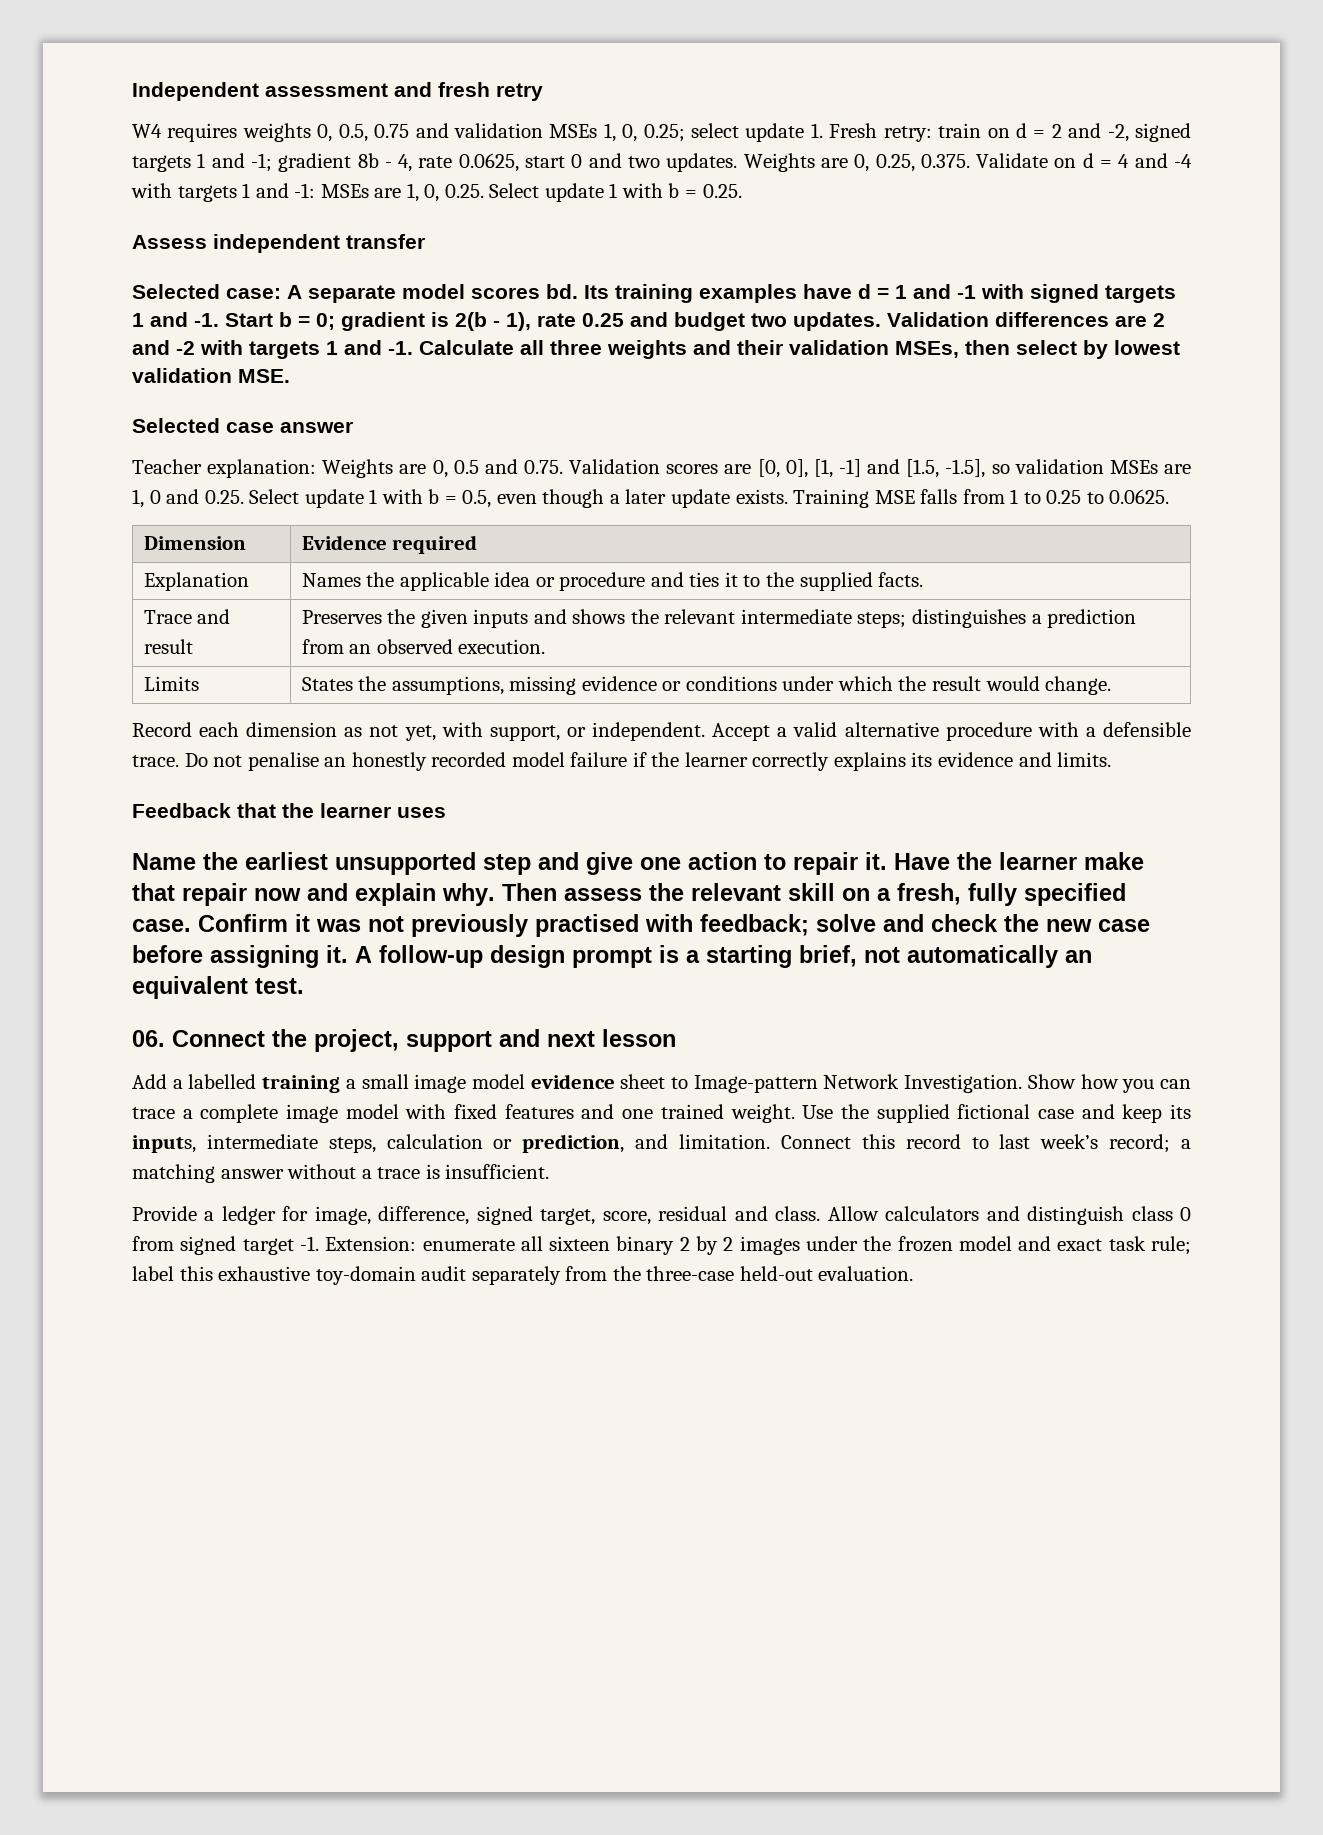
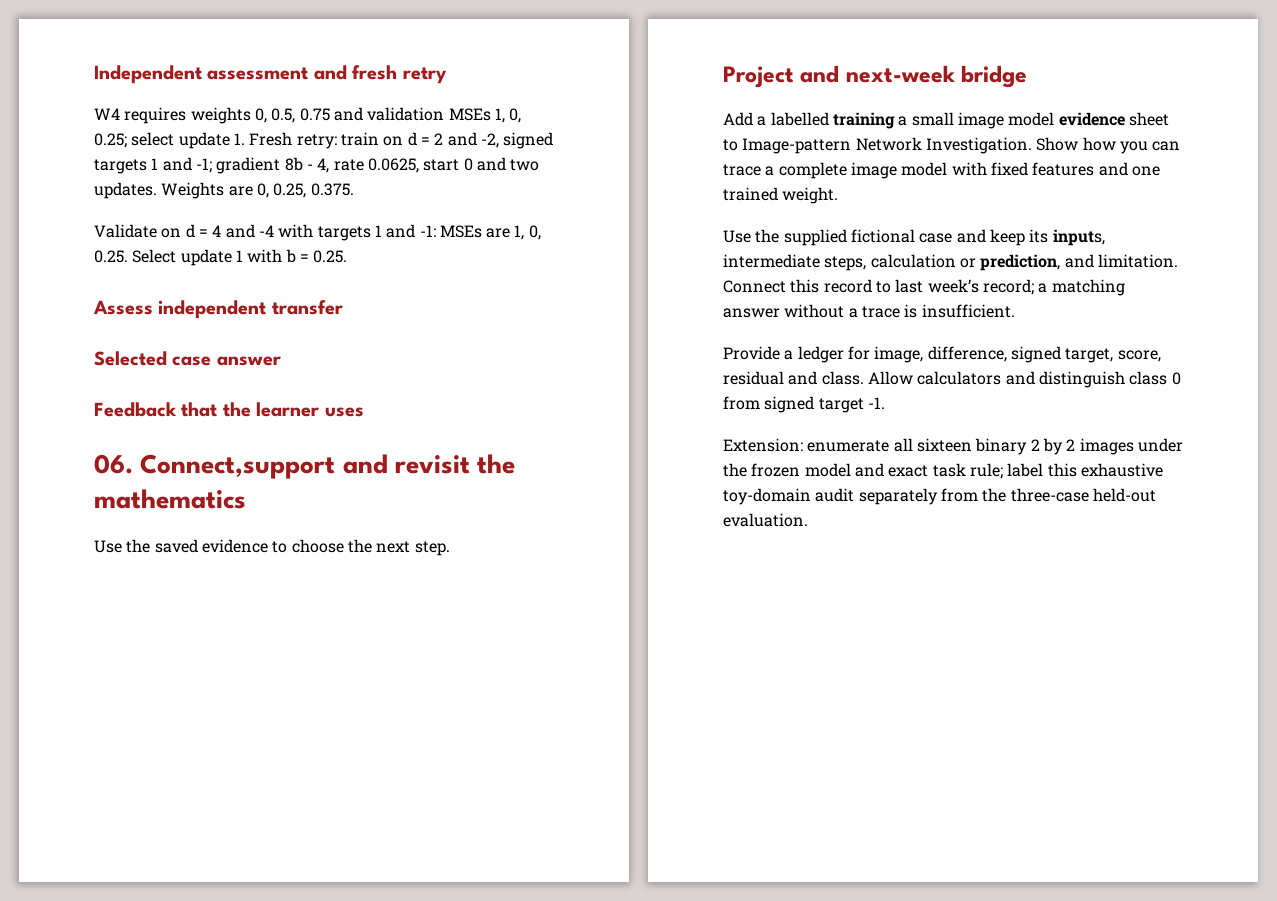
(970, 161) none -> (354, 189) //
[226,284,1176,303] [132,312,1165,331] [132,340,1180,359] [132,368,290,383] [132,418,353,433] [132,459,1191,478] [132,489,1170,508] [143,536,246,550] [301,535,478,554] [143,572,249,591] [301,572,924,591] [143,609,231,624] [143,639,193,654] [301,609,1137,628] [301,639,546,654] [143,676,199,691] [301,676,1112,695] [132,722,1191,741] [132,752,1112,771] case: A separate model scores bd. Its training examples have d = 1 and -1 with signed targets 1 and -1. Start b = 0; gradient is 2(b - 1), rate 0.25 and budget two updates. Validation differences are 2 and -2 with targets 1 and -1. Calculate all three weights and their validation MSEs, then select by lowest validation MSE. // Selected case answer // Teacher explanation: Weights are 0, 0.5 and 0.75. Validation scores are [0, 0], [1, -1] and [1.5, -1.5], so validation MSEs are 1, 0 and 0.25. Select update 1 with b = 0.5, even though a later update exists. Training MSE falls from 1 to 0.25 to 0.0625. // Dimension | Evidence required // Explanation | Names the applicable idea or procedure and ties it to the supplied facts. // Trace and result | Preserves the given inputs and shows the relevant intermediate steps; distinguishes a prediction from an observed execution. // Limits | States the assumptions, missing evidence or conditions under which the result would change. // Record each dimension as not yet, with support, or independent. Accept a valid alternative procedure with a defensible trace. Do not penalise an honestly recorded model failure if the learner correctly explains its evidence and limits. -> [172,356,281,366] case answer
[132,852,1144,875] [132,883,1126,906] [132,914,1150,937] [132,945,1092,968] [132,976,304,999] [132,1029,676,1052] Name the earliest unsupported step and give one action to repair it. Have the learner make that repair now and explain why. Then assess the relevant skill on a fresh, fully specified case. Confirm it was not previously practised with feedback; solve and check the new case before assigning it. A follow-up design prompt is a starting brief, not automatically an equivalent test. // 06. Connect the project, support and next lesson -> [94,454,516,479] [94,489,246,509] [94,539,450,556] [723,65,1028,88] 06. Connect,support and revisit the mathematics // Use the saved evidence to choose the next step. // Project and next-week bridge
(795, 1113) none -> (839, 195) //
(319, 1243) none -> (885, 403) //

